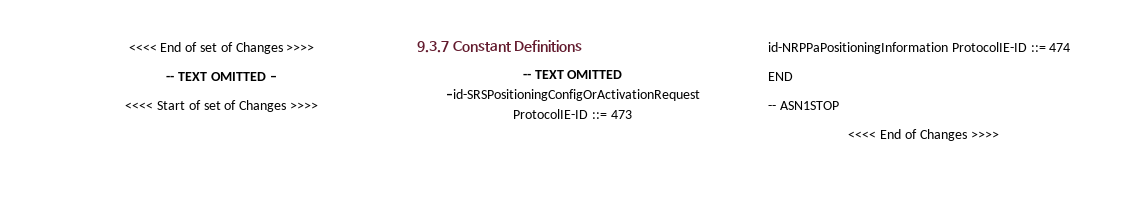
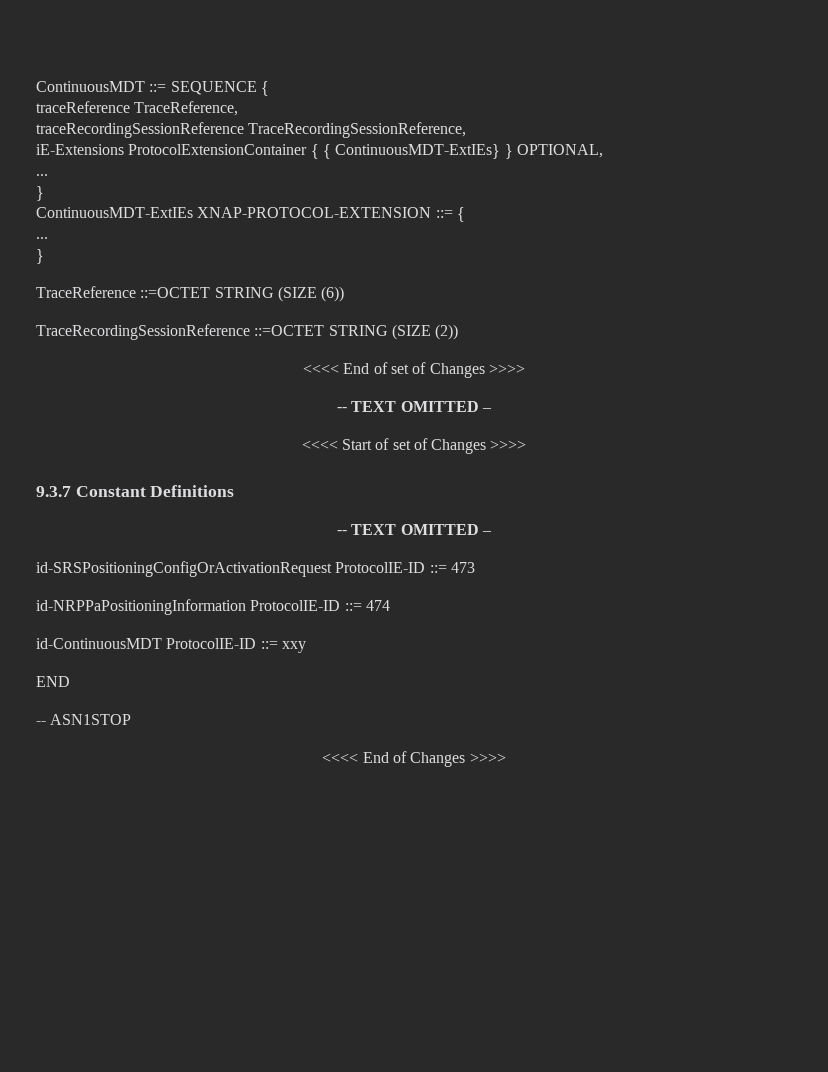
(128, 48) none -> [36,81,269,96] [36,101,239,116] [36,122,467,138] [36,144,603,159] [36,174,48,176] [36,186,44,201] [36,207,465,222] [36,237,48,239] [36,249,44,264] [36,286,345,302] [36,324,459,340] ContinuousMDT ::= SEQUENCE { // traceReference TraceReference, // traceRecordingSessionReference TraceRecordingSessionReference, // iE-Extensions ProtocolExtensionContainer { { ContinuousMDT-ExtIEs} } OPTIONAL, // ... // } // ContinuousMDT-ExtIEs XNAP-PROTOCOL-EXTENSION ::= { // ... // } // TraceReference ::=OCTET STRING (SIZE (6)) // TraceRecordingSessionReference ::=OCTET STRING (SIZE (2)) //
[445,89,700,101] –id-SRSPositioningConfigOrActivationRequest -> [481,531,492,535] [36,561,332,577] – // id-SRSPositioningConfigOrActivationRequest
(1071, 47) none -> [36,638,306,653] // id-ContinuousMDT ProtocolIE-ID ::= xxy

